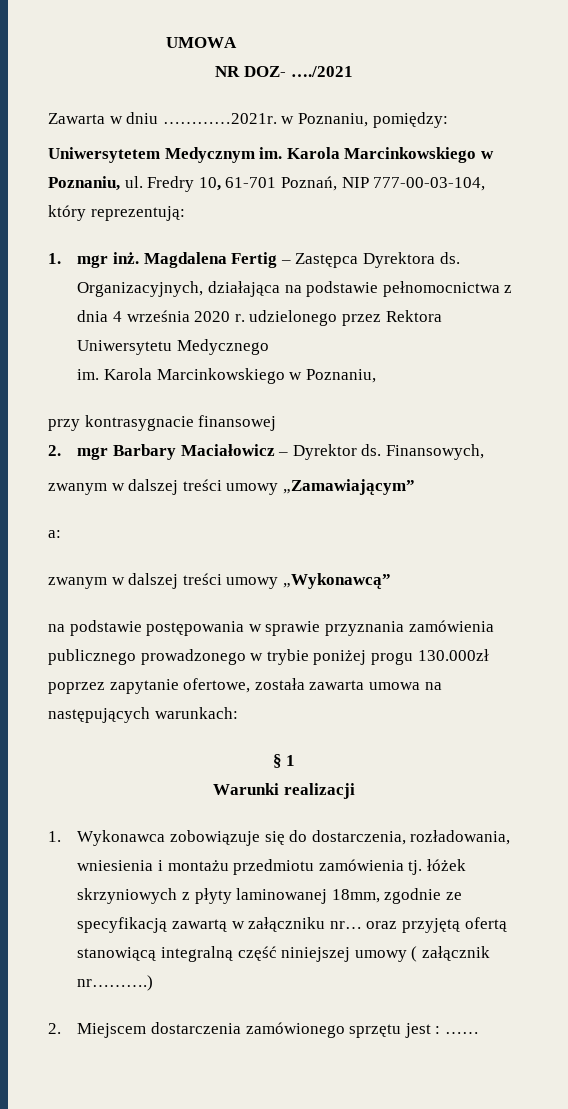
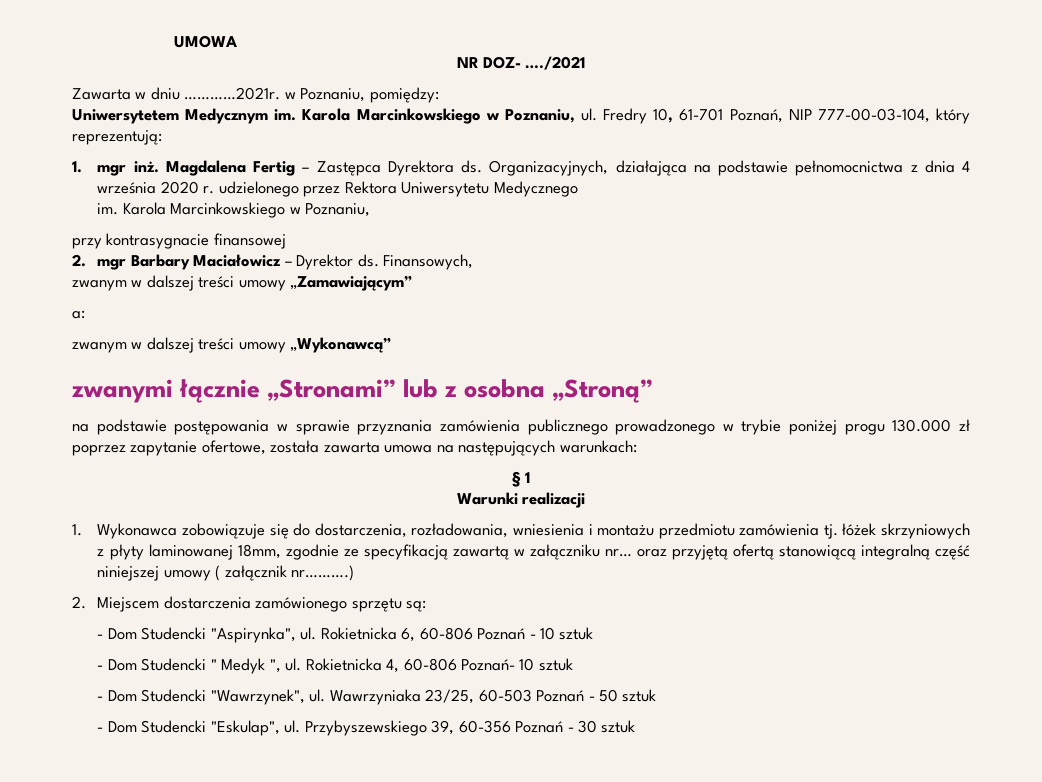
(391, 581) none -> [71,379,654,403] // zwanymi łącznie „Stronami” lub z osobna „Stroną”
[417,649,489,661] 130.000zł -> [892,419,970,432] 130.000 zł
[404,1023,479,1038] jest : …… -> [406,600,427,612] [97,627,594,643] [97,658,573,674] [97,689,657,705] [97,720,636,736] są: // - Dom Studencki "Aspirynka", ul. Rokietnicka 6, 60-806 Poznań - 10 sztuk // - Dom Studencki " Medyk ", ul. Rokietnicka 4, 60-806 Poznań- 10 sztuk // - Dom Studencki "Wawrzynek", ul. Wawrzyniaka 23/25, 60-503 Poznań - 50 sztuk // - Dom Studencki "Eskulap", ul. Przybyszewskiego 39, 60-356 Poznań - 30 sztuk

